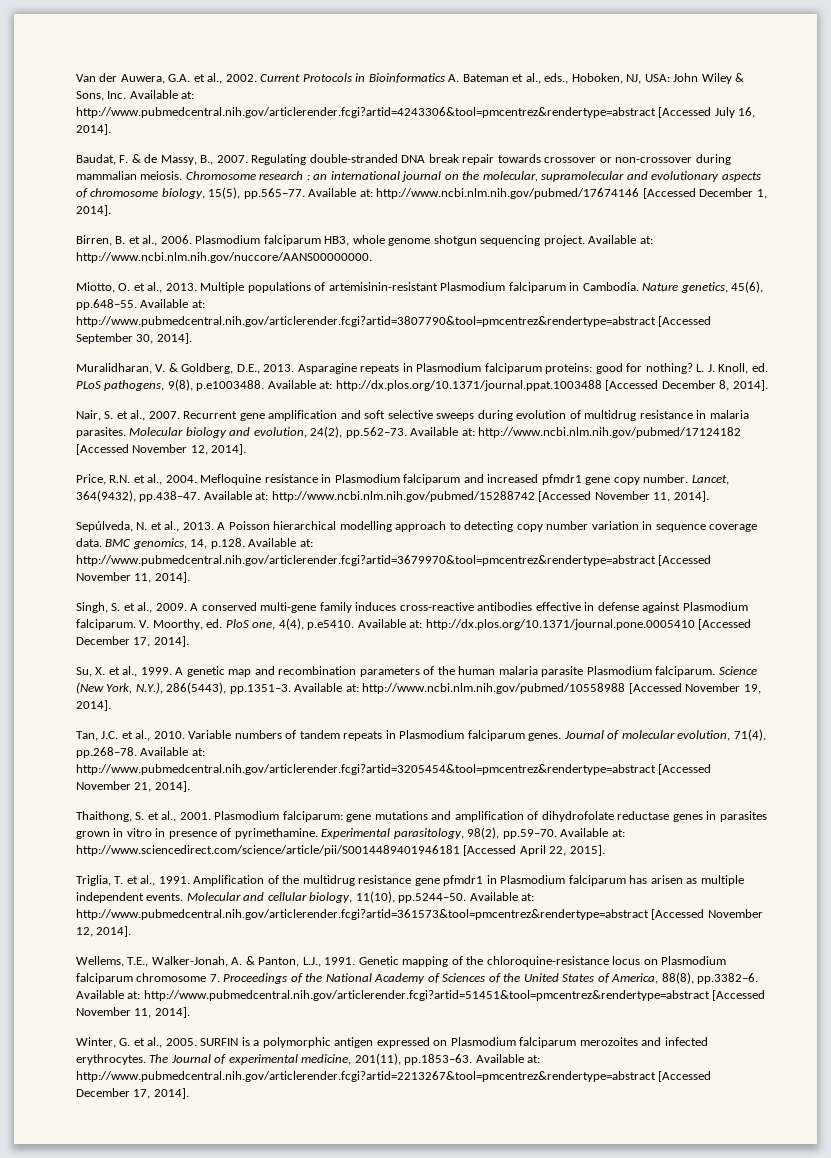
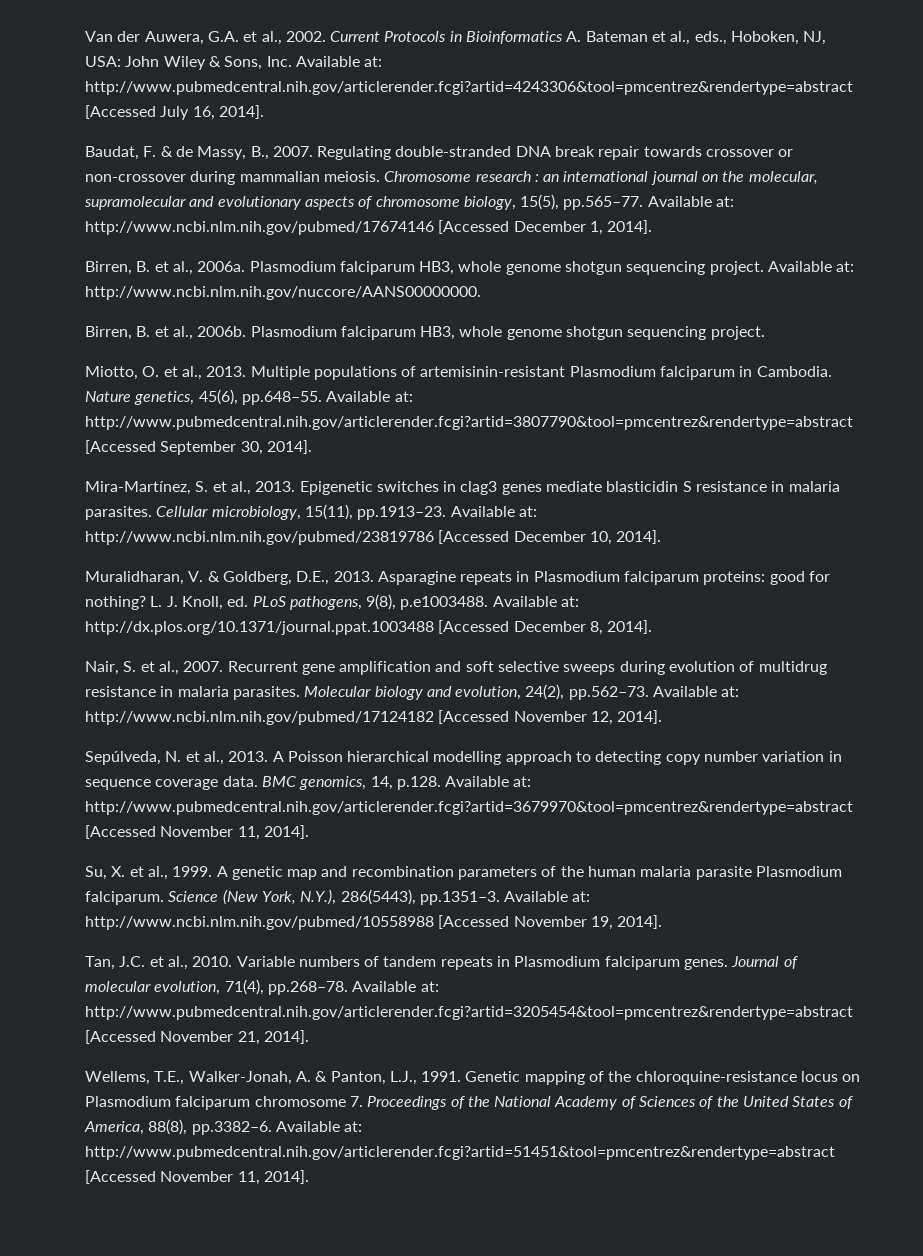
[160,235,192,244] 2006. -> [197,261,246,272] 2006a.
(372, 257) none -> [84,326,765,340] // Birren, B. et al., 2006b. Plasmodium falciparum HB3, whole genome shotgun sequencing project.
(192, 338) none -> [84,481,840,495] [84,504,537,520] [84,530,662,545] // Mira-Martínez, S. et al., 2013. Epigenetic switches in clag3 genes mediate blasticidin S resistance in malaria parasites. Cellular microbiology, 15(11), pp.1913–23. Available at: http://www.ncbi.nlm.nih.gov/pubmed/23819786 [Accessed December 10, 2014].
[75,474,729,485] [75,490,709,502] // Price, R.N. et al., 2004. Mefloquine resistance in Plasmodium falciparum and increased pfmdr1 gene copy number. Lancet, 364(9432), pp.438–47. Available at: http://www.ncbi.nlm.nih.gov/pubmed/15288742 [Accessed November 11, 2014]. -> (663, 717) none
[75,602,748,613] [75,618,752,630] [75,636,189,647] // Singh, S. et al., 2009. A conserved multi-gene family induces cross-reactive antibodies effective in defense against Plasmodium falciparum. V. Moorthy, ed. PloS one, 4(4), p.e5410. Available at: http://dx.plos.org/10.1371/journal.pone.0005410 [Accessed December 17, 2014]. -> (309, 832) none
[75,811,767,822] [75,827,625,839] [75,845,605,856] [75,875,744,886] [75,891,535,903] [75,909,763,920] [75,926,132,937] // Thaithong, S. et al., 2001. Plasmodium falciparum: gene mutations and amplification of dihydrofolate reductase genes in parasites grown in vitro in presence of pyrimethamine. Experimental parasitology, 98(2), pp.59–70. Available at: http://www.sciencedirect.com/science/article/pii/S0014489401946181 [Accessed April 22, 2015]. // Triglia, T. et al., 1991. Amplification of the multidrug resistance gene pfmdr1 in Plasmodium falciparum has arisen as multiple independent events. Molecular and cellular biology, 11(10), pp.5244–50. Available at: http://www.pubmedcentral.nih.gov/articlerender.fcgi?artid=361573&tool=pmcentrez&rendertype=abstract [Accessed November 12, 2014]. -> (309, 1037) none
[75,1037,708,1048] [75,1053,541,1065] [75,1071,712,1082] [75,1088,189,1099] // Winter, G. et al., 2005. SURFIN is a polymorphic antigen expressed on Plasmodium falciparum merozoites and infected erythrocytes. The Journal of experimental medicine, 201(11), pp.1853–63. Available at: http://www.pubmedcentral.nih.gov/articlerender.fcgi?artid=2213267&tool=pmcentrez&rendertype=abstract [Accessed December 17, 2014]. -> (309, 1177) none

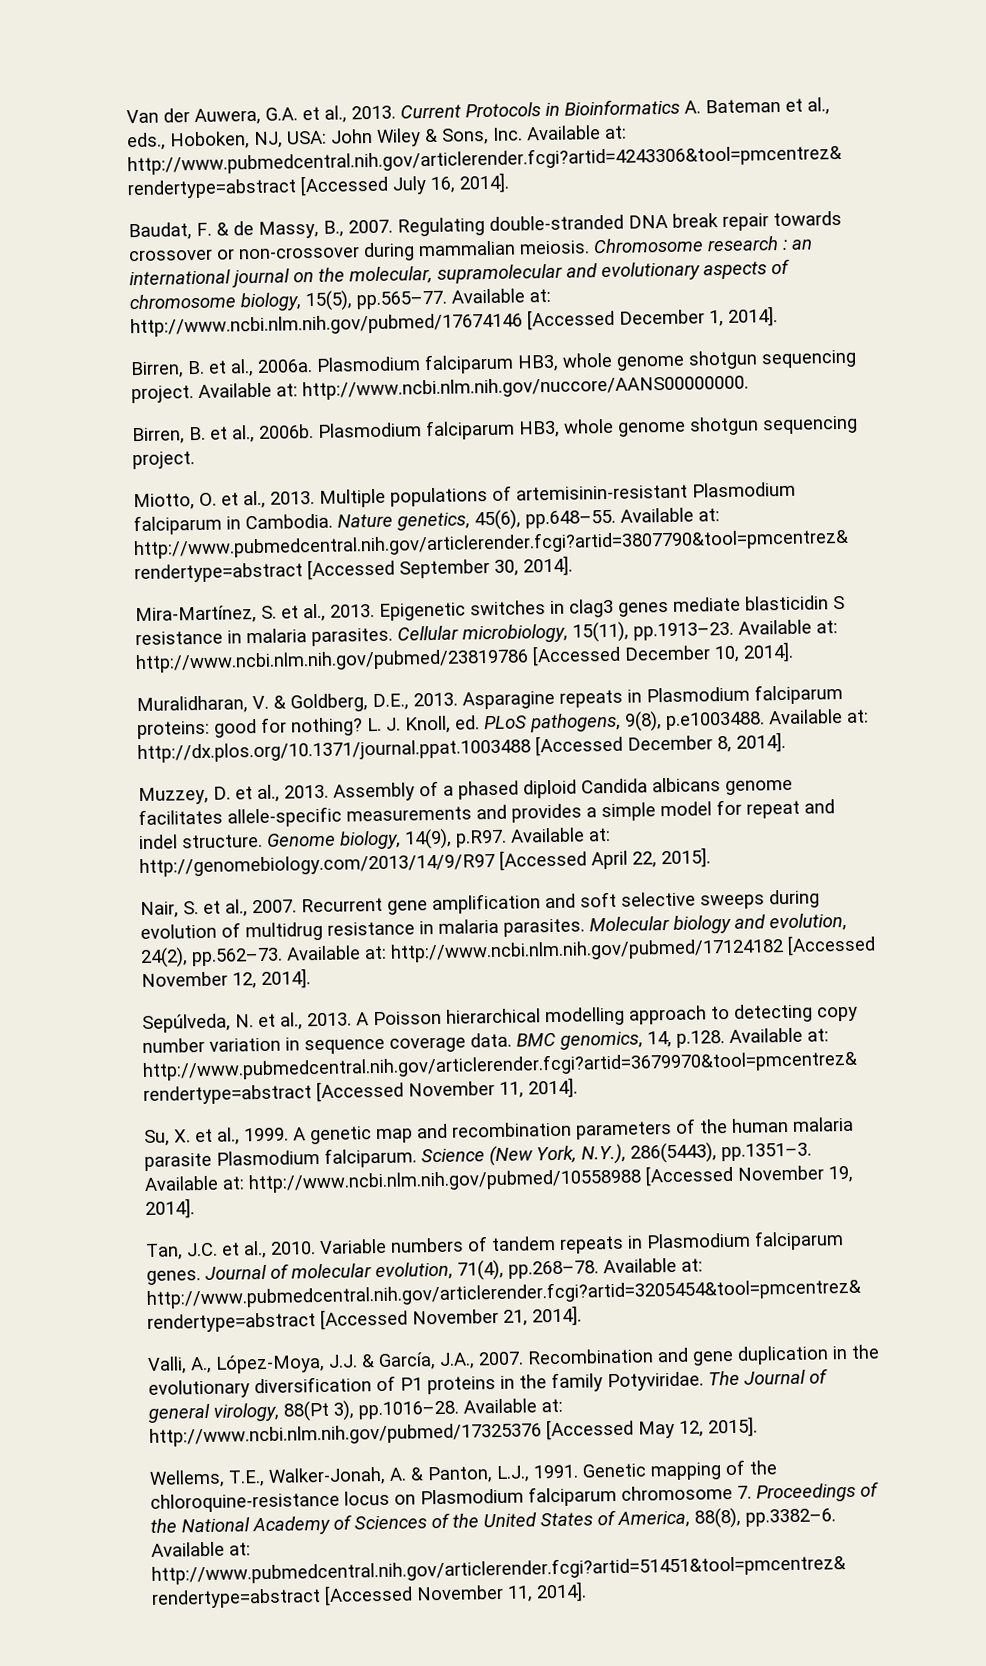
[285,31,326,42] 2002. -> [350,105,396,120] 2013.
(653, 627) none -> [137,777,793,806] [137,799,835,828] [137,827,611,850] [138,847,711,878] // Muzzey, D. et al., 2013. Assembly of a phased diploid Candida albicans genome facilitates allele-specific measurements and provides a simple model for repeat and indel structure. Genome biology, 14(9), p.R97. Available at: http://genomebiology.com/2013/14/9/R97 [Accessed April 22, 2015].
(309, 1037) none -> [146,1344,880,1374] [147,1368,828,1399] [147,1398,563,1423] [148,1416,758,1447] // Valli, A., López-Moya, J.J. & García, J.A., 2007. Recombination and gene duplication in the evolutionary diversification of P1 proteins in the family Potyviridae. The Journal of general virology, 88(Pt 3), pp.1016–28. Available at: http://www.ncbi.nlm.nih.gov/pubmed/17325376 [Accessed May 12, 2015].

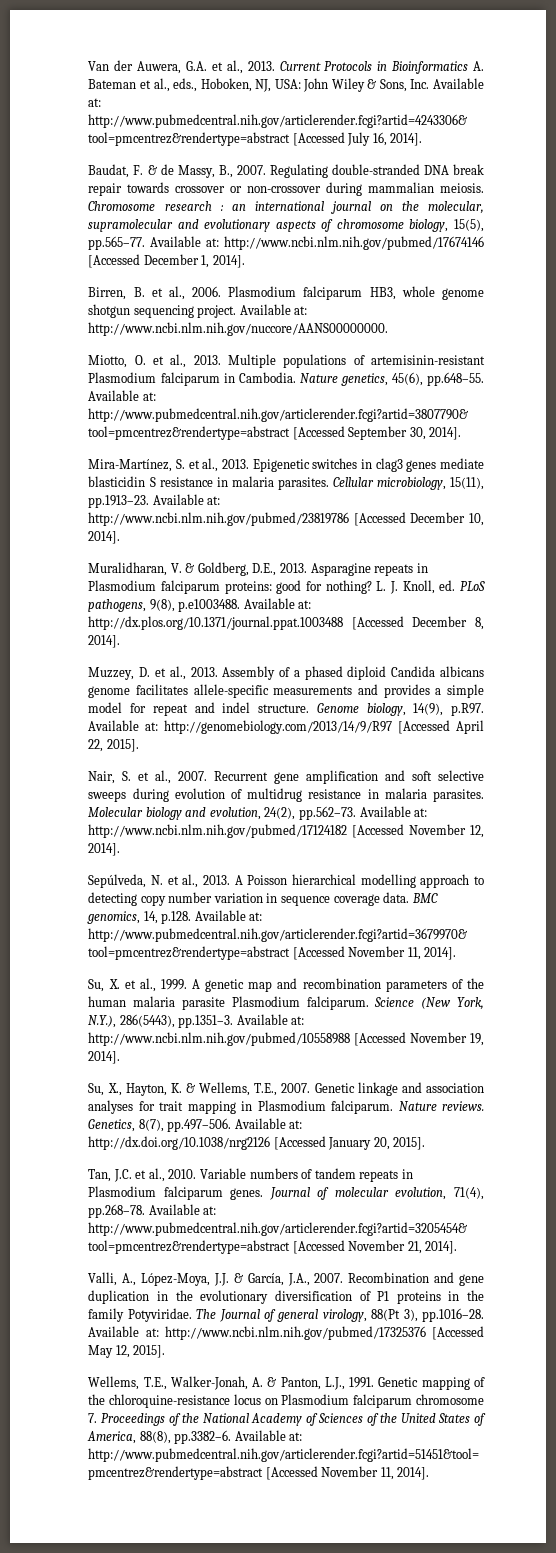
[256,359,313,373] 2006a. -> [192,286,222,297] 2006.
[131,415,858,445] [131,451,195,470] // Birren, B. et al., 2006b. Plasmodium falciparum HB3, whole genome shotgun sequencing project. -> (389, 329) none
(195, 1209) none -> [88,1082,484,1096] [88,1100,485,1114] [88,1118,303,1132] [88,1136,426,1150] // Su, X., Hayton, K. & Wellems, T.E., 2007. Genetic linkage and association analyses for trait mapping in Plasmodium falciparum. Nature reviews. Genetics, 8(7), pp.497–506. Available at: http://dx.doi.org/10.1038/nrg2126 [Accessed January 20, 2015].

